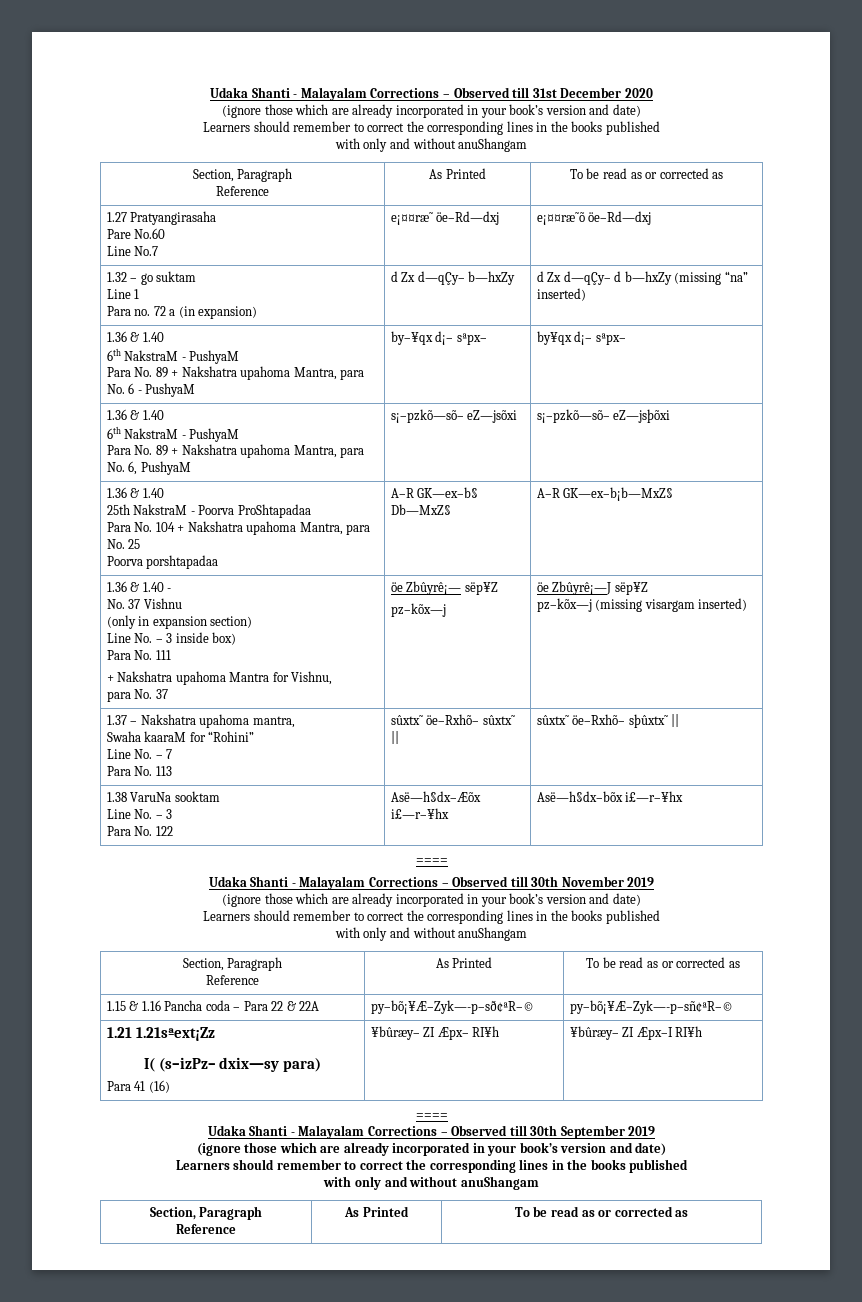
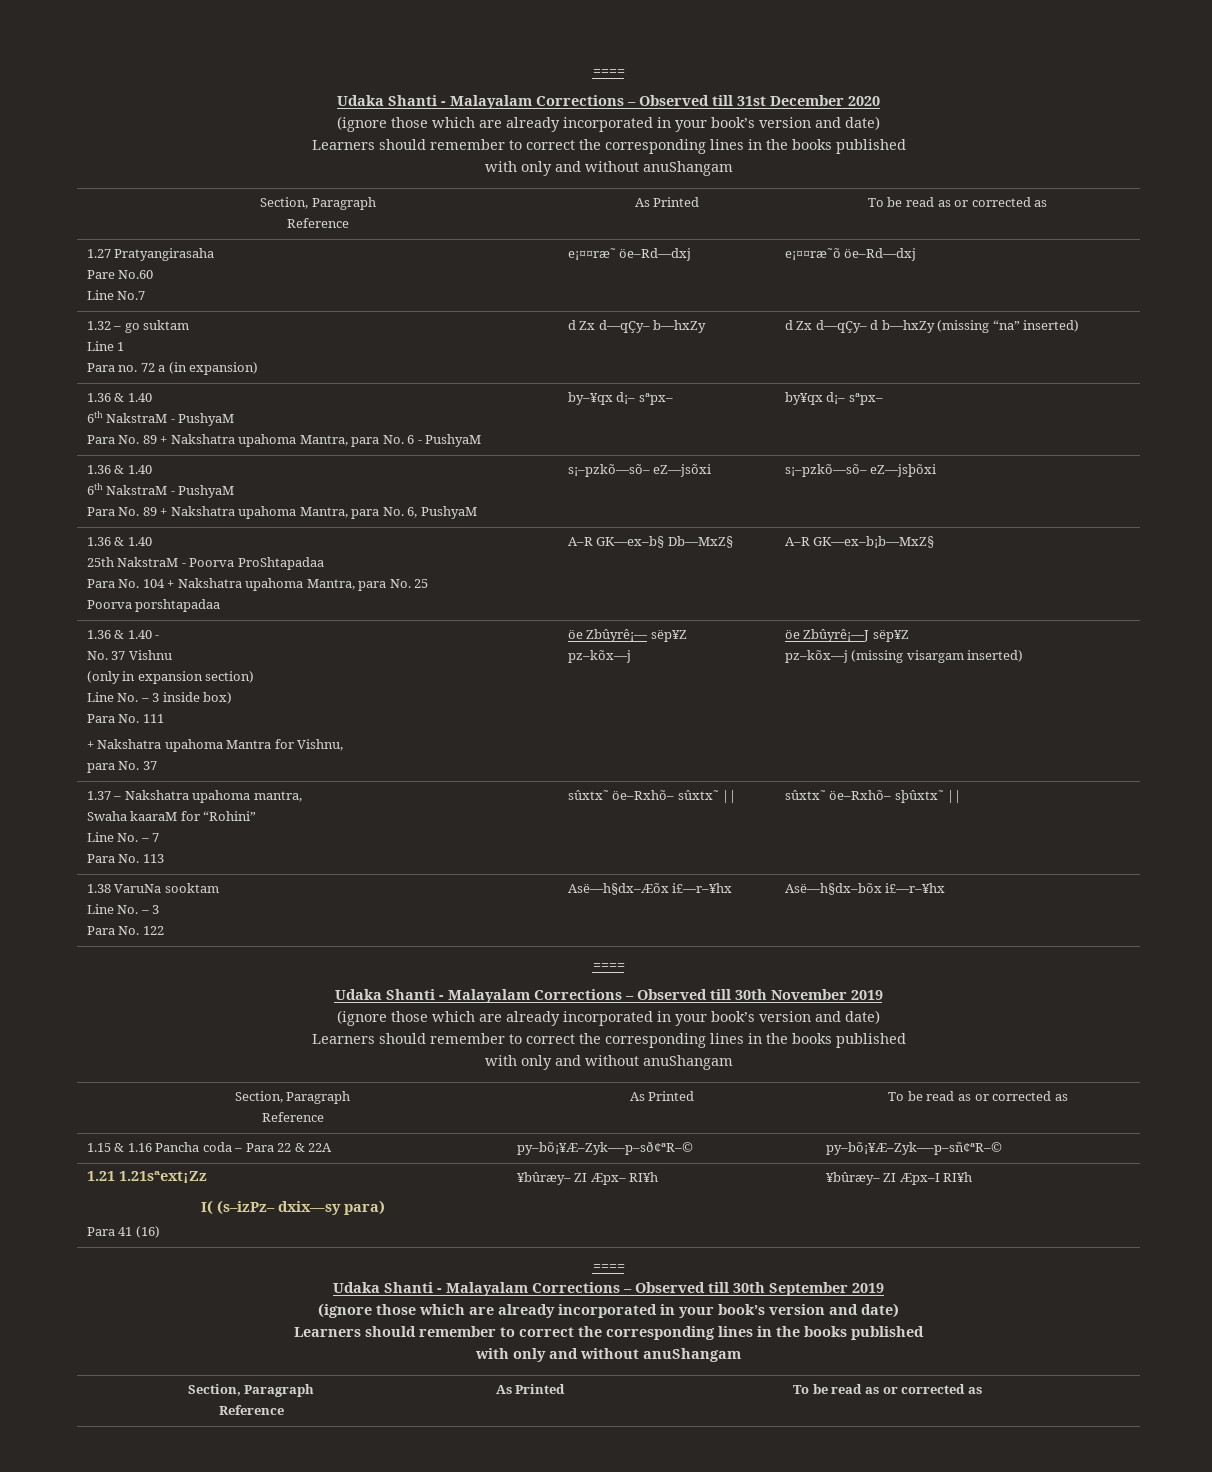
(210, 92) none -> [592,69,625,76] ==== //

